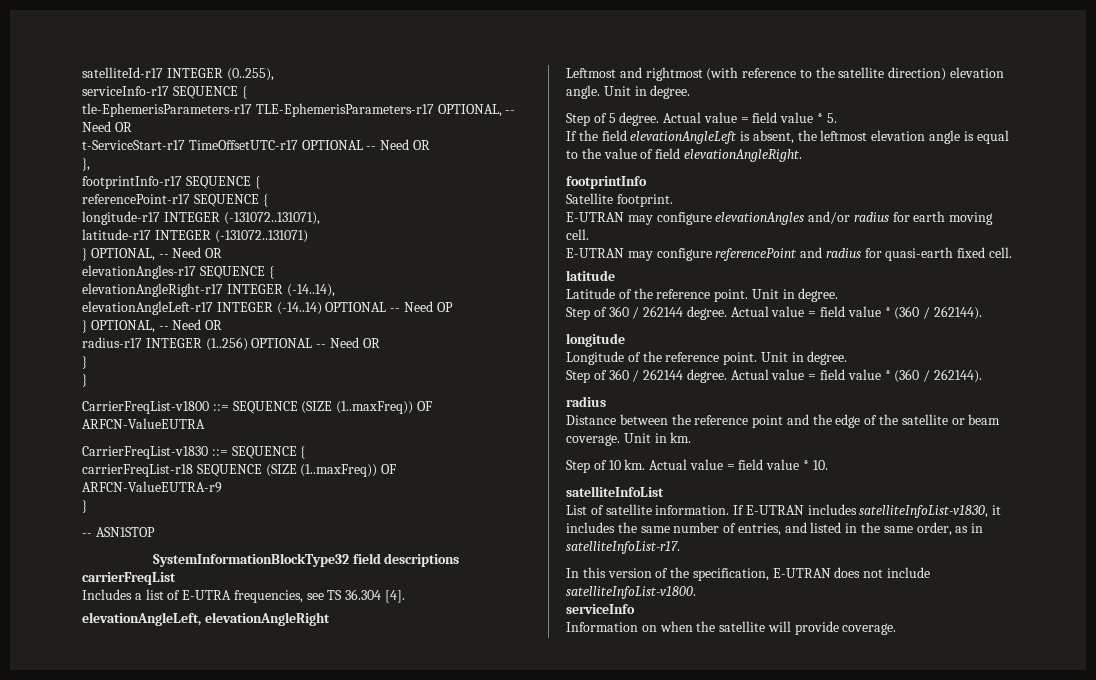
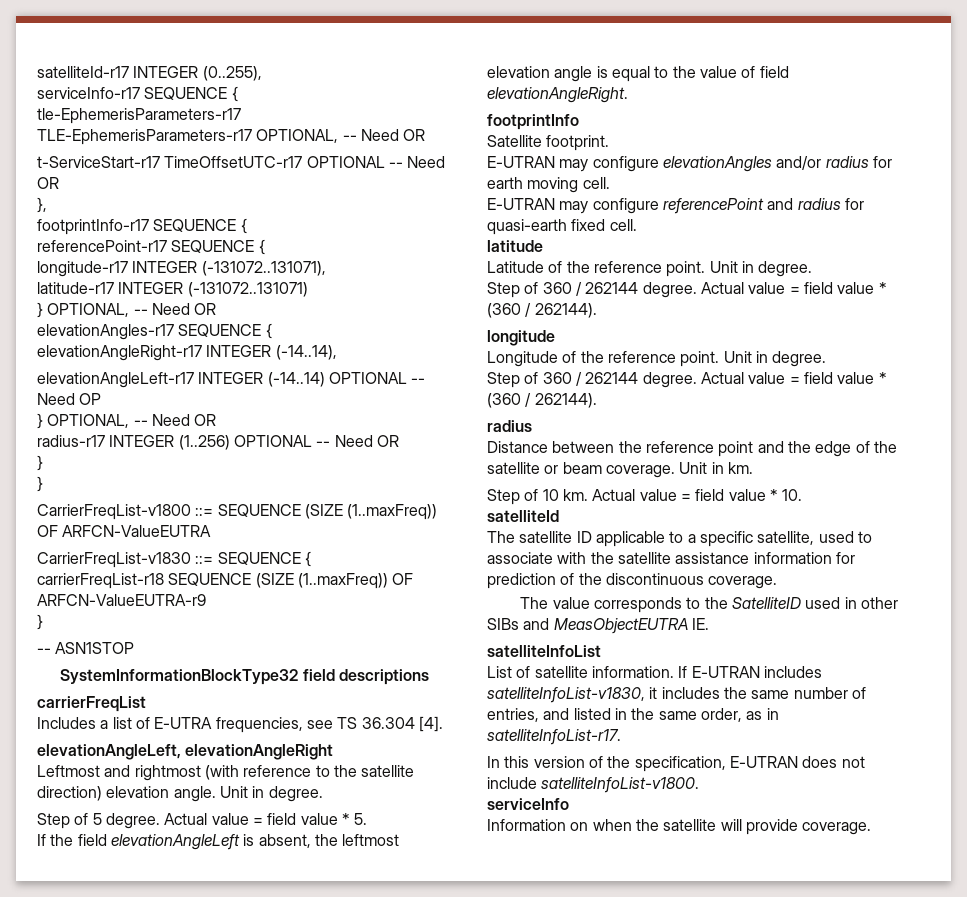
(828, 465) none -> [487,510,559,522] [487,531,872,547] [487,552,855,564] [487,573,778,589] [520,597,898,613] [487,618,709,634] // satelliteId // The satellite ID applicable to a specific satellite, used to associate with the satellite assistance information for prediction of the discontinuous coverage. // The value corresponds to the SatelliteID used in other SIBs and MeasObjectEUTRA IE.

